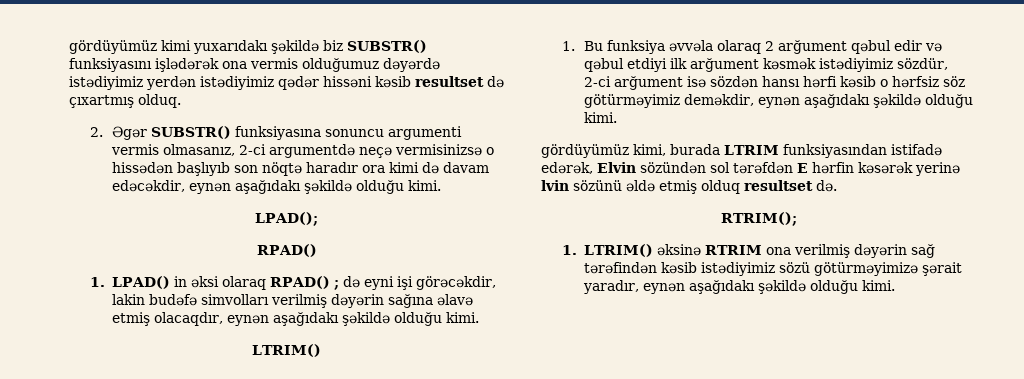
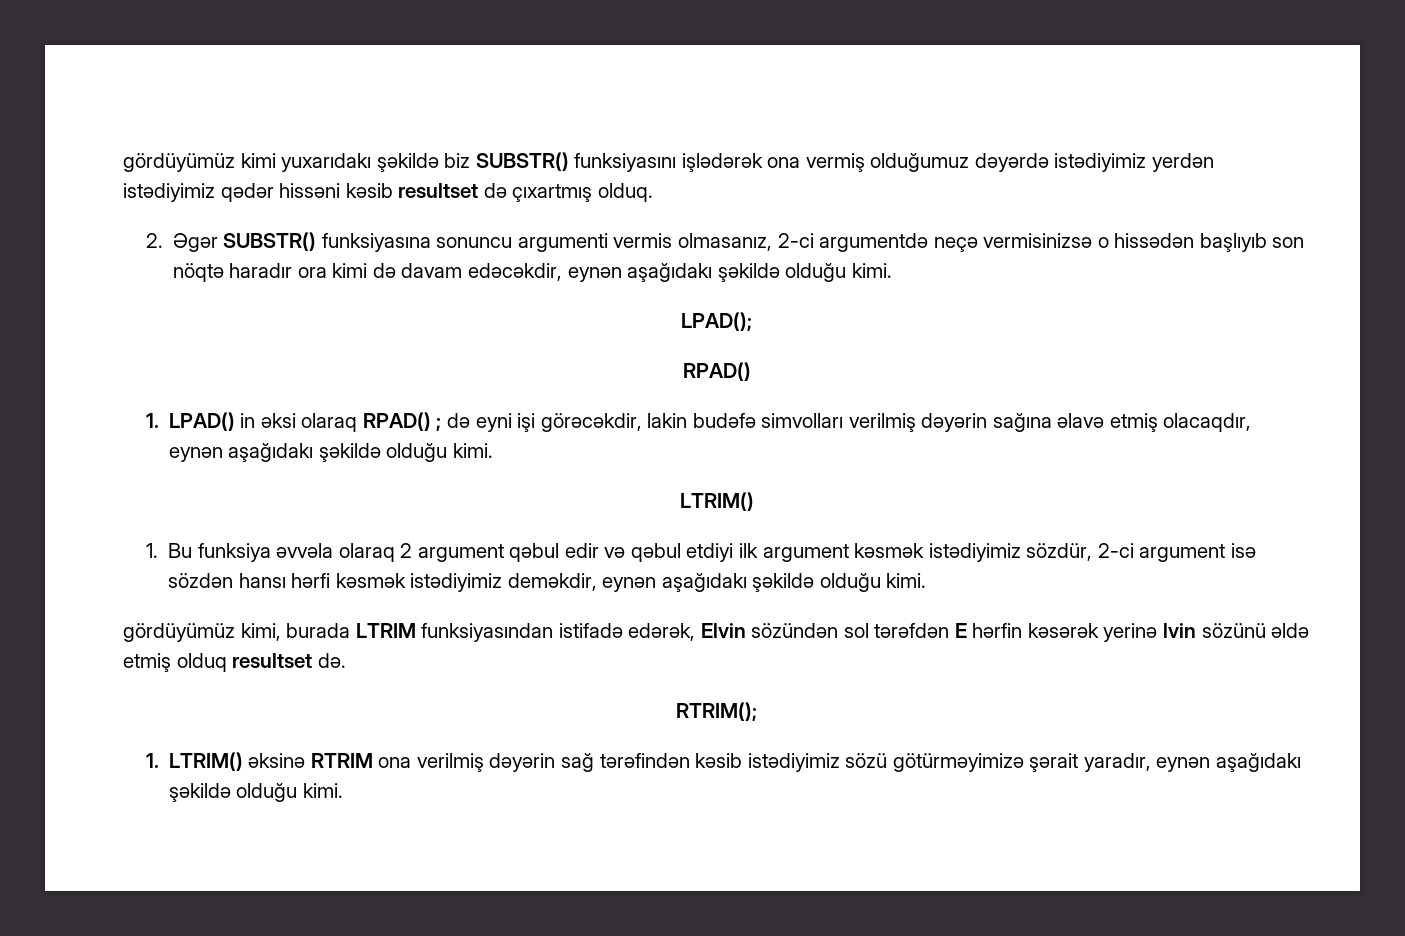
[250,58,298,69] vermis -> [805,153,865,172] vermiş
[777,40,847,54] arğument -> [417,544,504,562] argument
[689,58,759,72] arğument -> [762,544,849,562] argument
[613,76,683,90] arğument -> [1139,544,1226,562] argument
[839,76,965,88] [583,94,680,108] kəsib o hərfsiz söz götürməyimiz -> [335,573,503,592] kəsmək istədiyimiz

